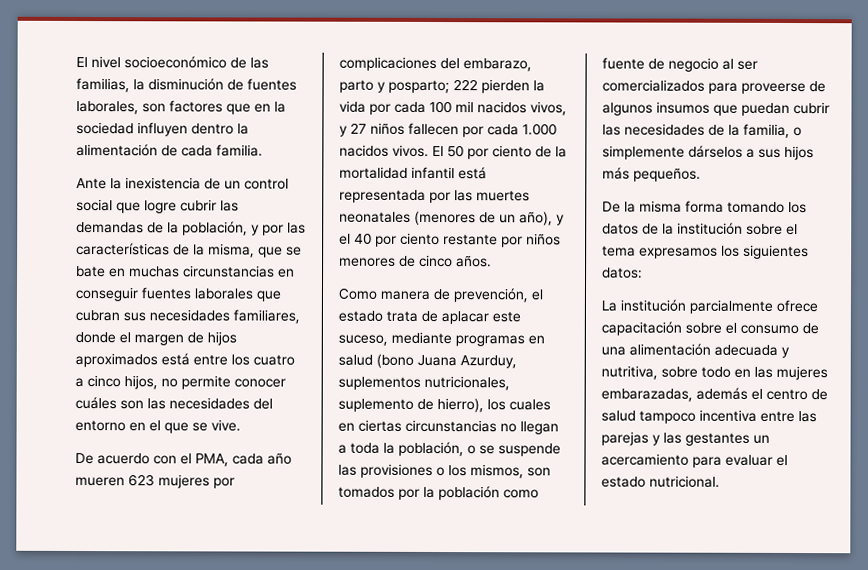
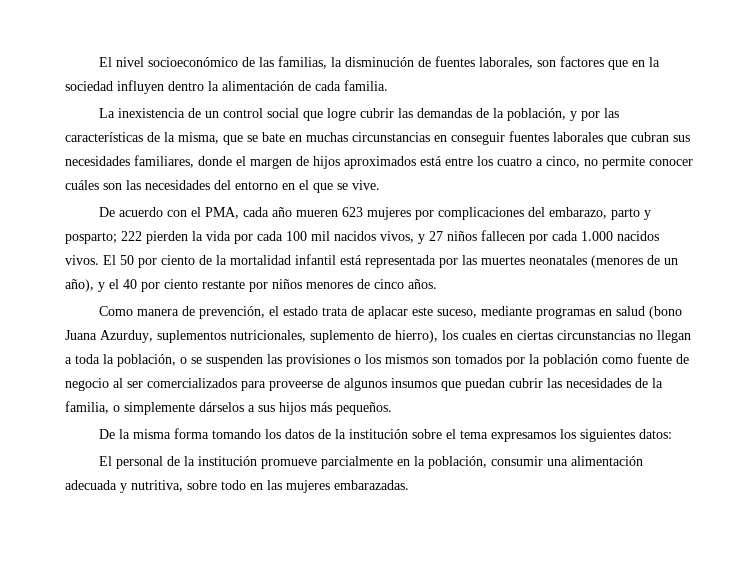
[76,178,122,190] Ante la -> [98,108,115,118] La
[87,375,158,390] cinco hijos, -> [546,156,580,168] cinco,
[498,443,561,457] suspende -> [206,354,263,367] suspenden
[470,464,524,479] mismos, -> [385,354,428,364] mismos
[601,299,818,314] [601,321,819,336] La institución parcialmente ofrece capacitación sobre el consumo de -> [98,456,543,469] El personal de la institución promueve parcialmente en la población, consumir
[601,387,828,402] [601,409,817,424] [601,431,770,446] [601,453,788,468] [601,475,720,488] embarazadas, además el centro de salud tampoco incentiva entre las parejas y las gestantes un acercamiento para evaluar el estado nutricional. -> [334,480,409,490] embarazadas.

